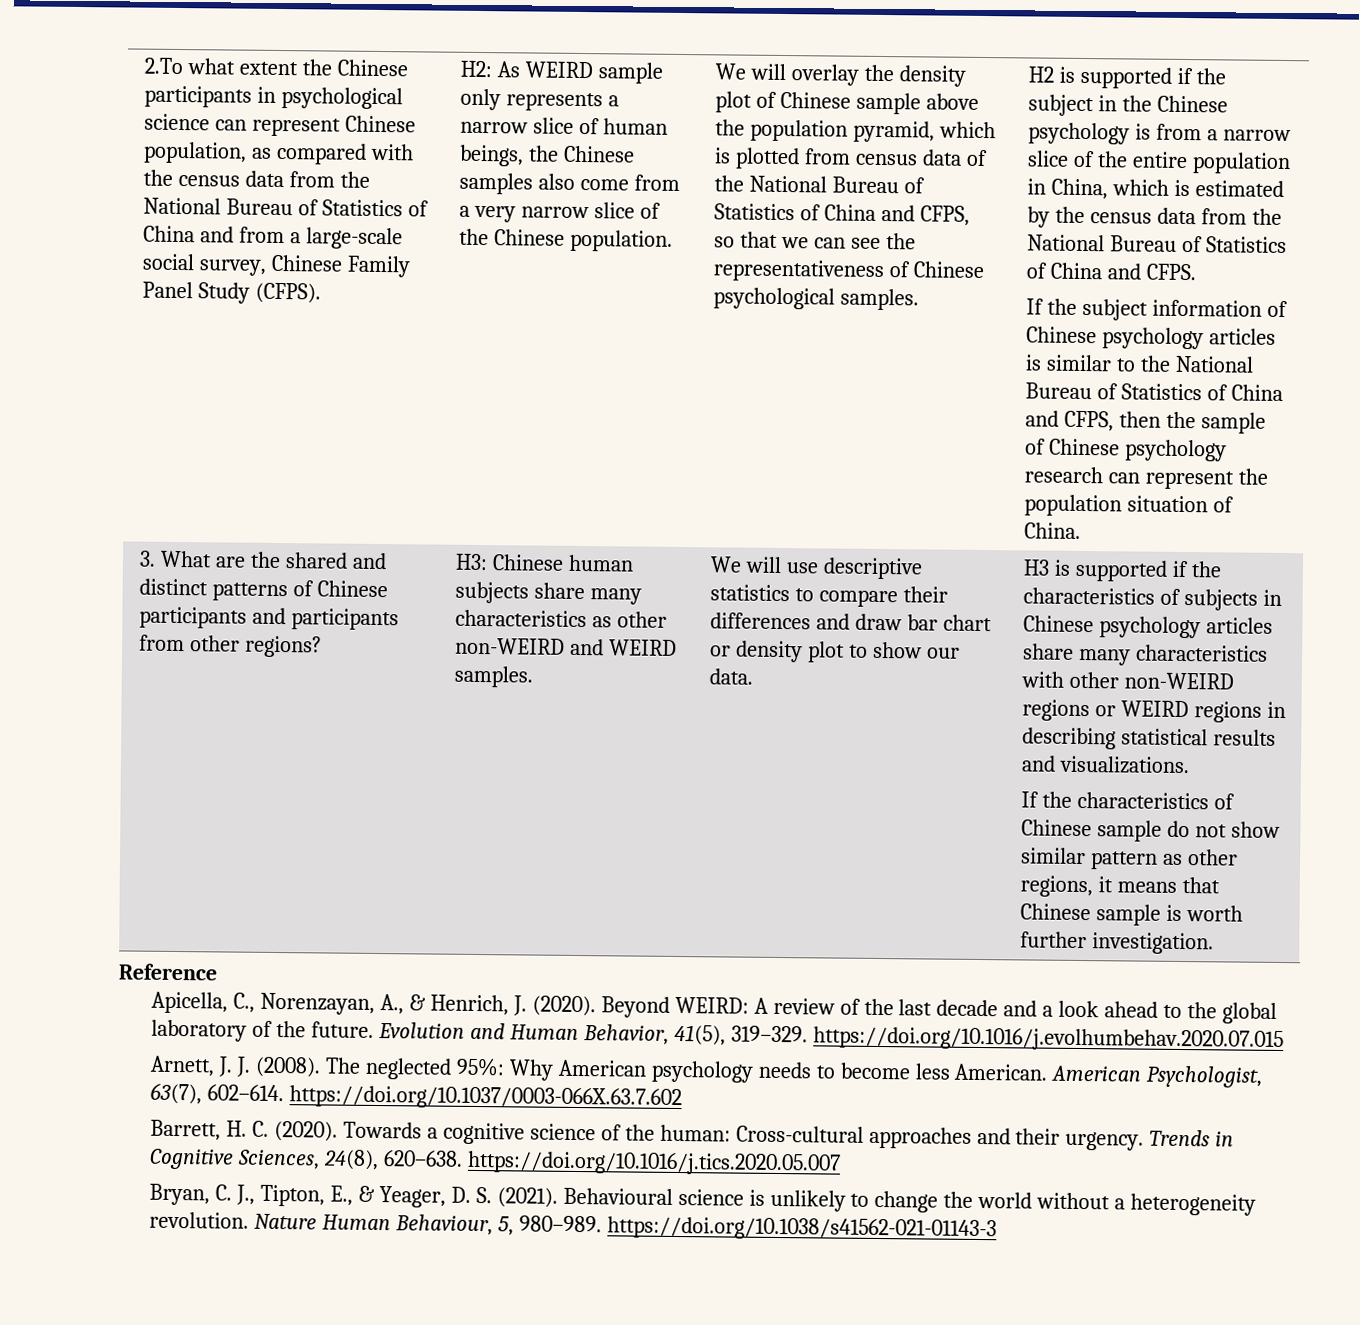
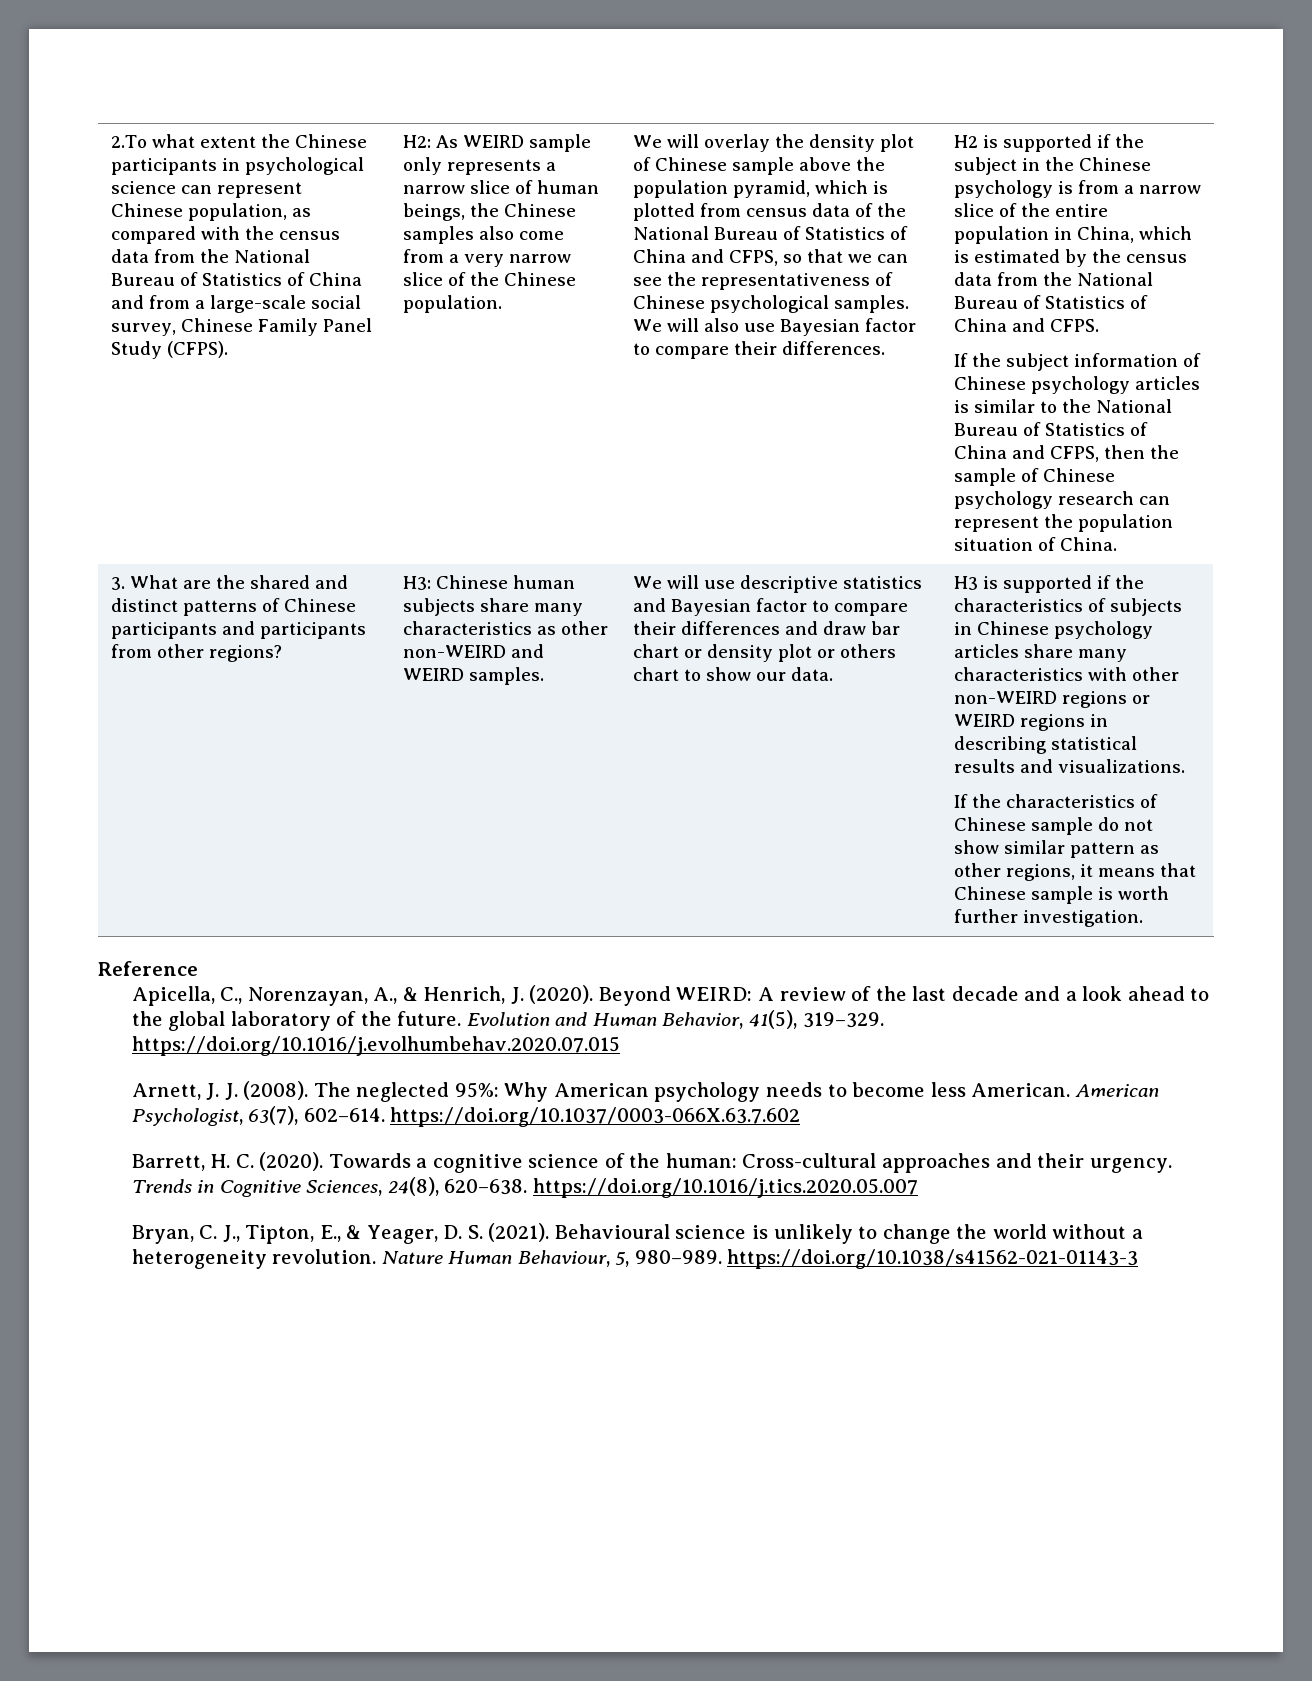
(919, 299) none -> [632,318,916,336] [632,341,885,359] We will also use Bayesian factor to compare their differences.
(791, 593) none -> [632,598,807,616] and Bayesian factor
(845, 652) none -> [816,644,896,658] [632,667,679,681] or others chart

